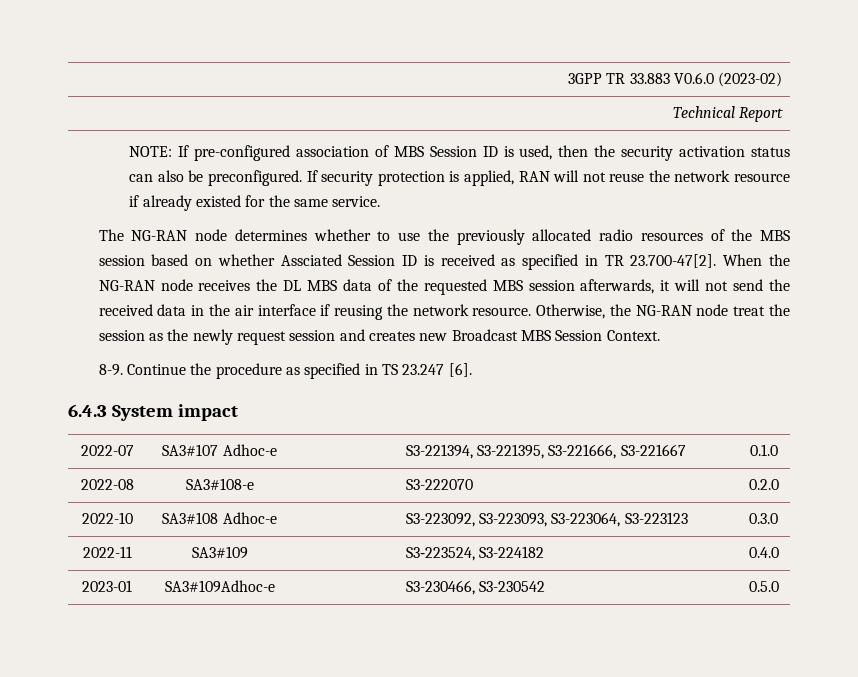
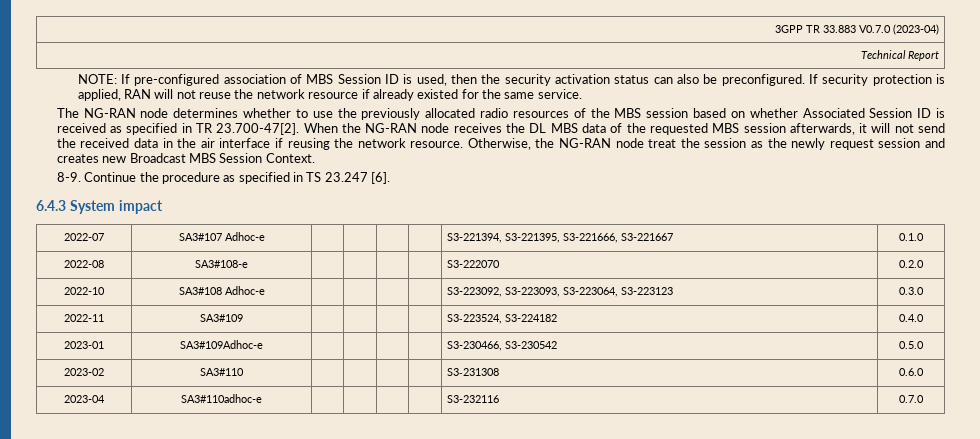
[674,72,783,87] V0.6.0 (2023-02) -> [859,24,940,35] V0.7.0 (2023-04)
[280,254,342,266] Assciated -> [802,108,865,118] Associated
(779, 586) none -> [64,368,104,376] [200,368,244,376] [446,368,499,376] [899,368,924,376] [64,395,105,403] [181,394,262,403] [446,395,499,403] [899,395,924,403] // 2023-02 | SA3#110 | | | | | S3‑231308 | 0.6.0 // 2023-04 | SA3#110adhoc-e | | | | | S3-232116 | 0.7.0

